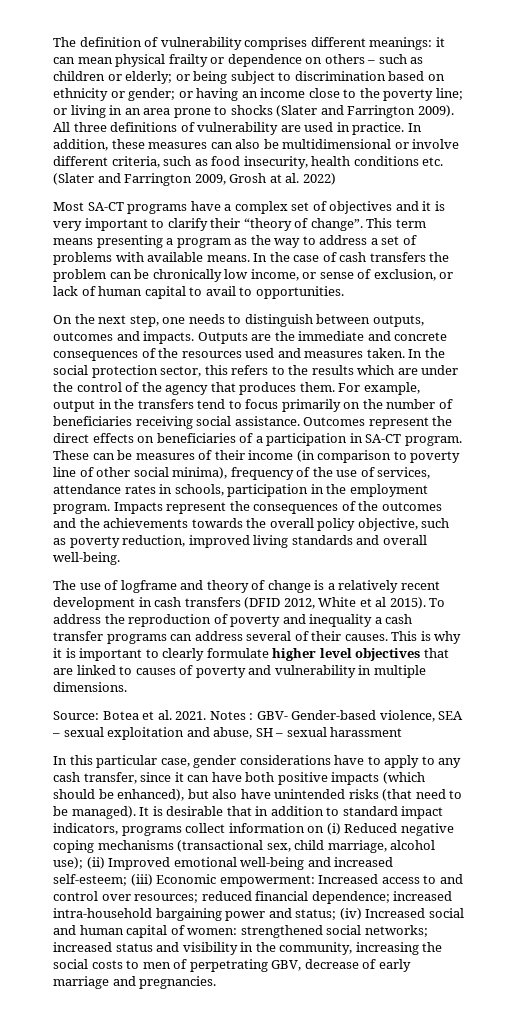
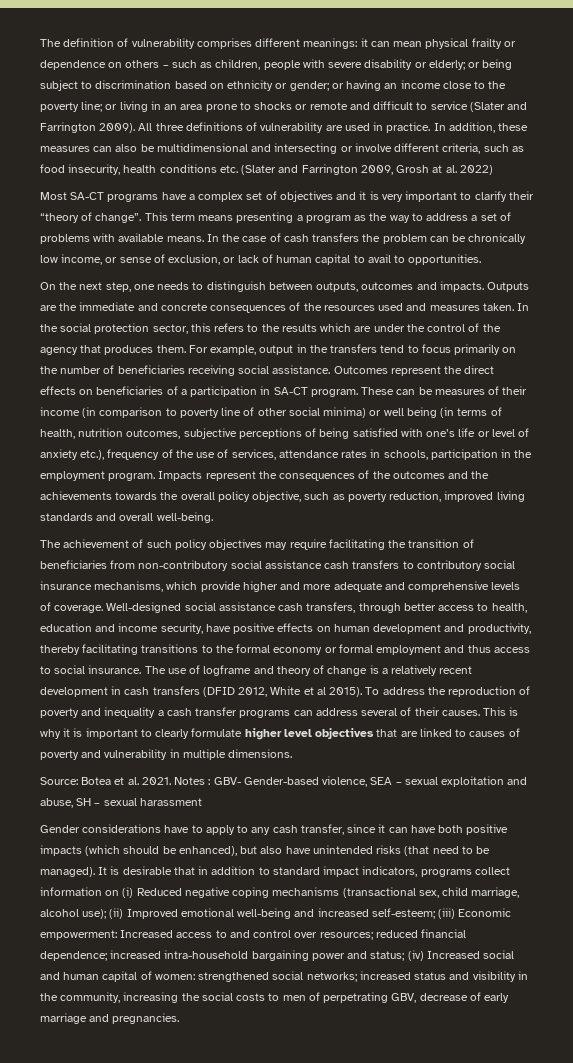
[53,71,105,81] children -> [215,59,413,70] children, people with severe disability
(273, 110) none -> [295,101,468,110] or remote and difficult to service
(392, 144) none -> [251,143,338,154] and intersecting
[172,467,228,479] minima), -> [323,407,502,418] [40,428,530,439] [40,449,105,460] minima) or well being (in terms of health, nutrition outcomes, subjective perceptions of being satisfied with one’s life or level of anxiety etc.),
(76, 585) none -> [63,539,474,550] [40,560,516,571] [40,581,521,592] [40,602,527,613] [40,623,531,634] [40,644,530,655] [40,665,166,674] achievement of such policy objectives may require facilitating the transition of beneficiaries from non-contributory social assistance cash transfers to contributory social insurance mechanisms, which provide higher and more adequate and comprehensive levels of coverage. Well-designed social assistance cash transfers, through better access to health, education and income security, have positive effects on human development and productivity, thereby facilitating transitions to the formal economy or formal employment and thus access to social insurance. The
[53,755,237,768] In this particular case, gender -> [40,825,80,833] Gender

